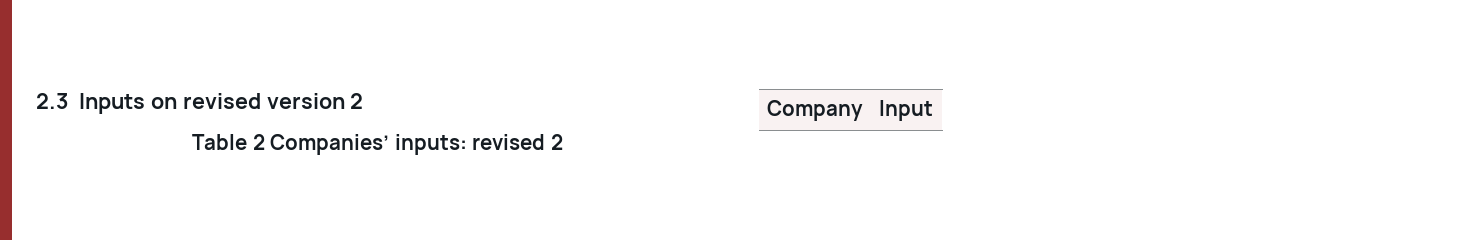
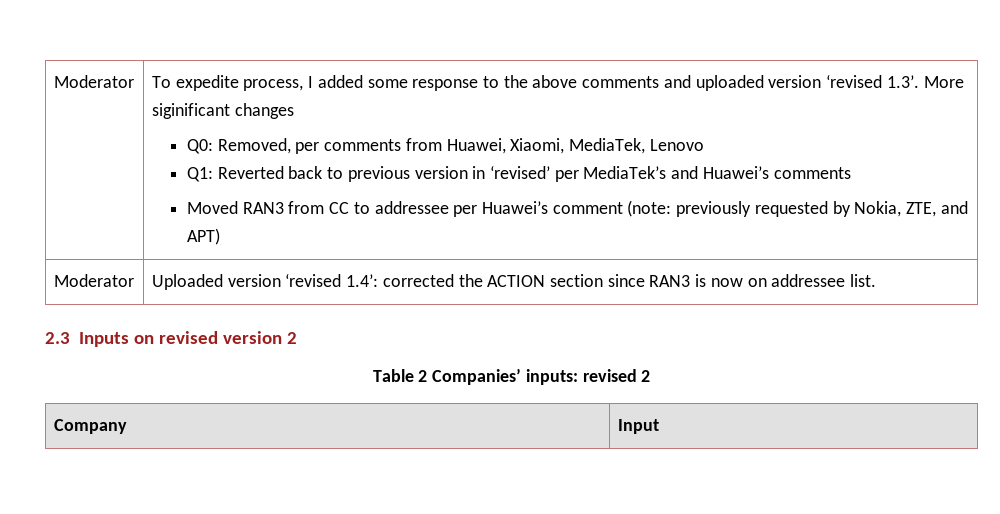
(36, 101) none -> [53,75,134,88] [151,75,964,91] [151,103,294,119] [186,138,704,154] [186,166,851,182] [186,200,968,217] [186,228,220,245] [53,274,134,287] [151,274,877,290] Moderator | To expedite process, I added some response to the above comments and uploaded version ‘revised 1.3’. More siginificant changes // Q0: Removed, per comments from Huawei, Xiaomi, MediaTek, Lenovo // Q1: Reverted back to previous version in ‘revised’ per MediaTek’s and Huawei’s comments // Moved RAN3 from CC to addressee per Huawei’s comment (note: previously requested by Nokia, ZTE, and APT) // Moderator | Uploaded version ‘revised 1.4’: corrected the ACTION section since RAN3 is now on addressee list. //

